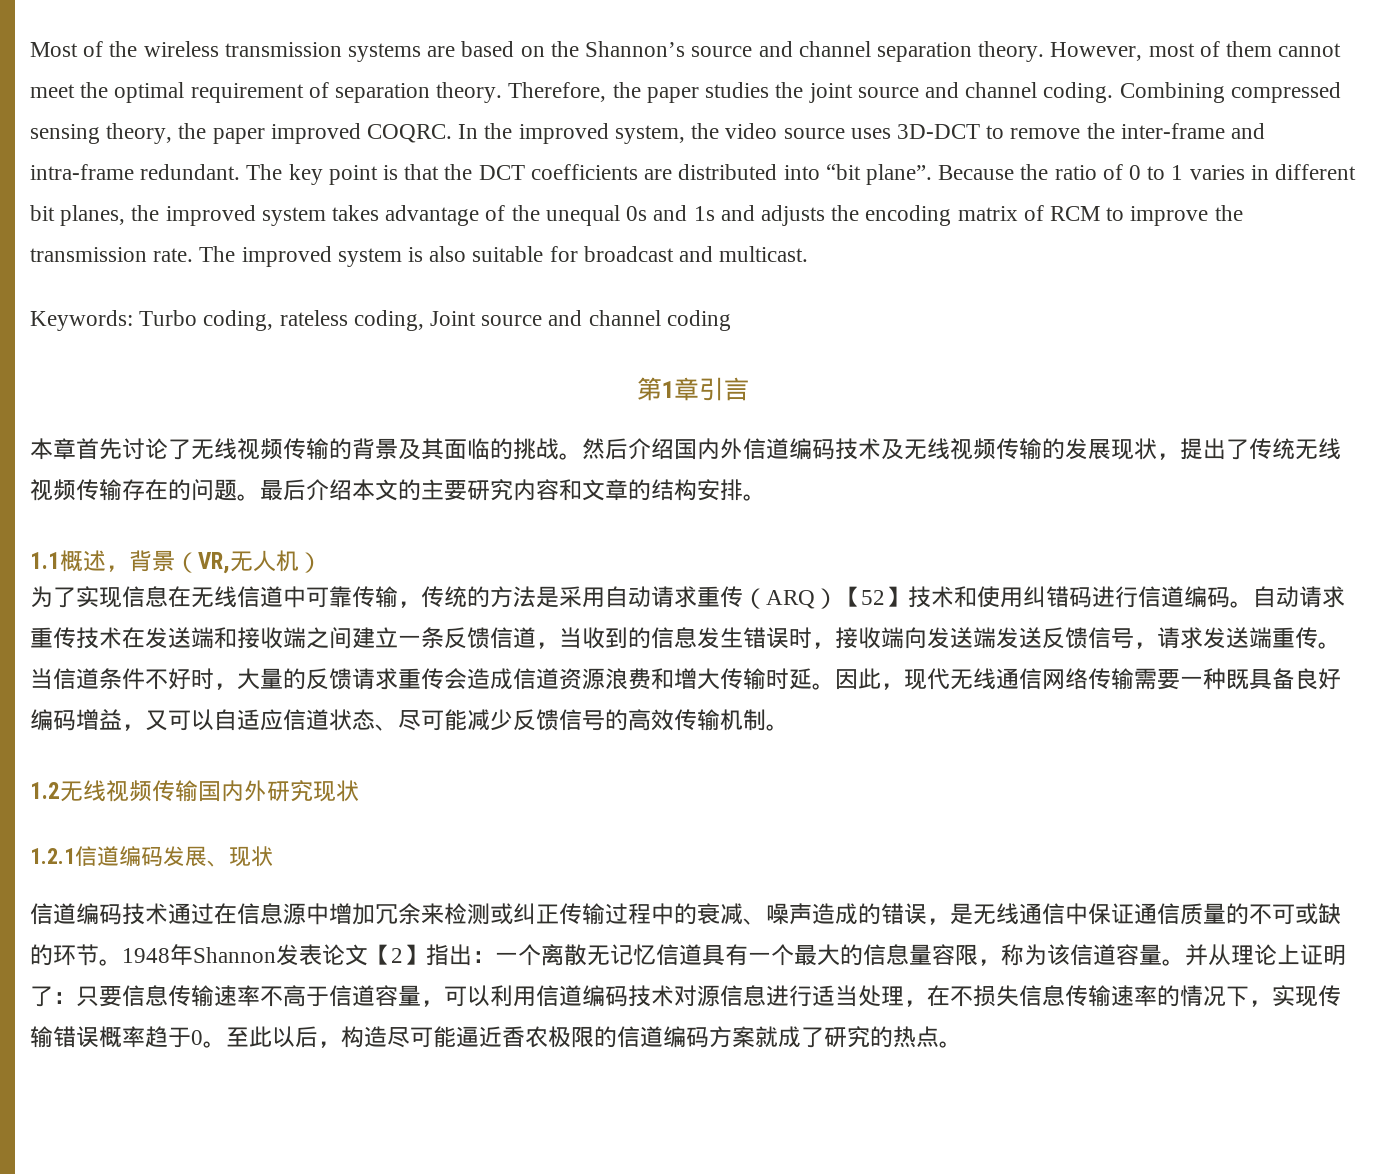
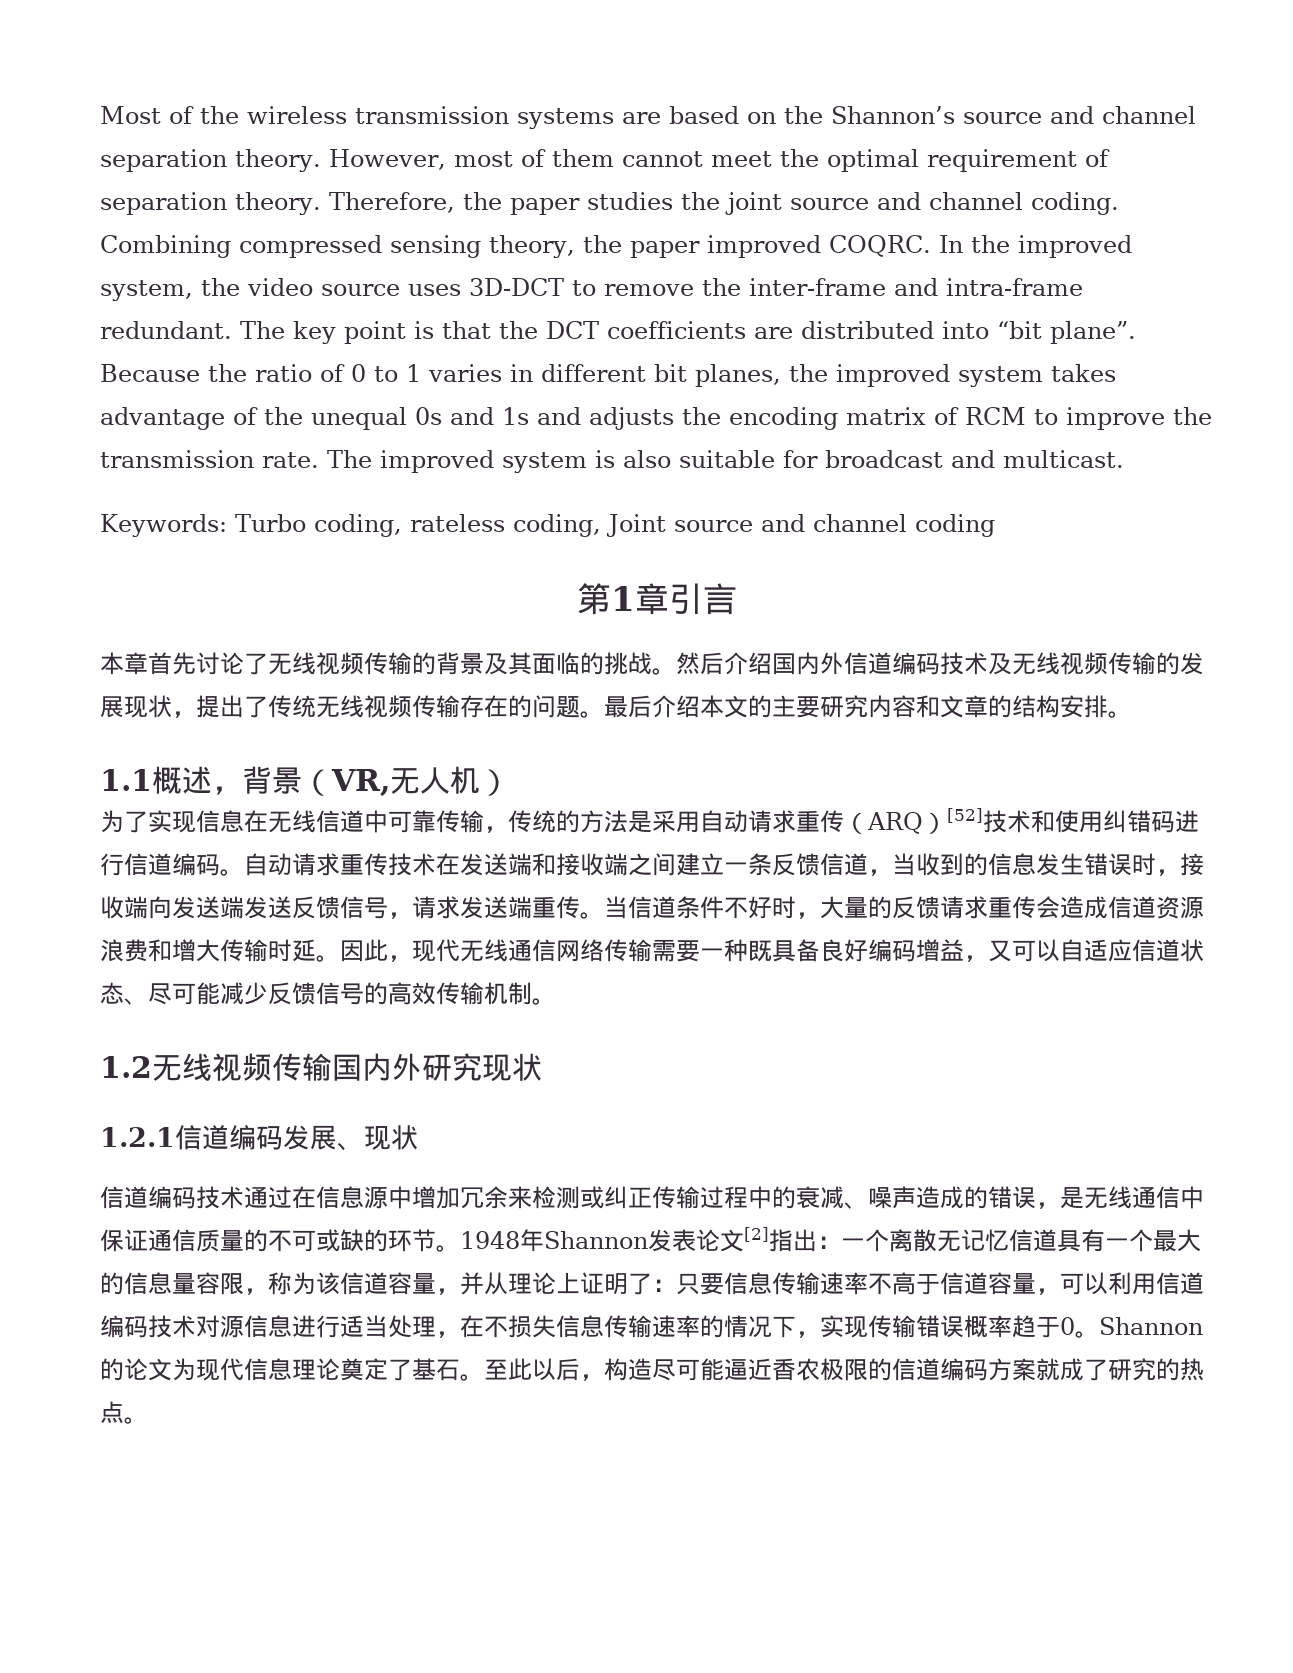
[838,586,908,607] 【52】 -> [947,808,983,823] [52]
[368,944,426,965] 【2】 -> [744,1227,769,1242] [2]
[1162,959,1185,966] 。 -> [436,1288,460,1295] ，
(226, 1044) none -> [1099,1317,1203,1335] [100,1358,484,1381] Shannon的论文为现代信息理论奠定了基石。

